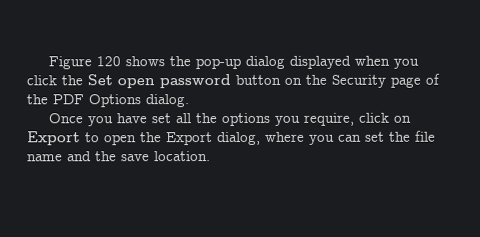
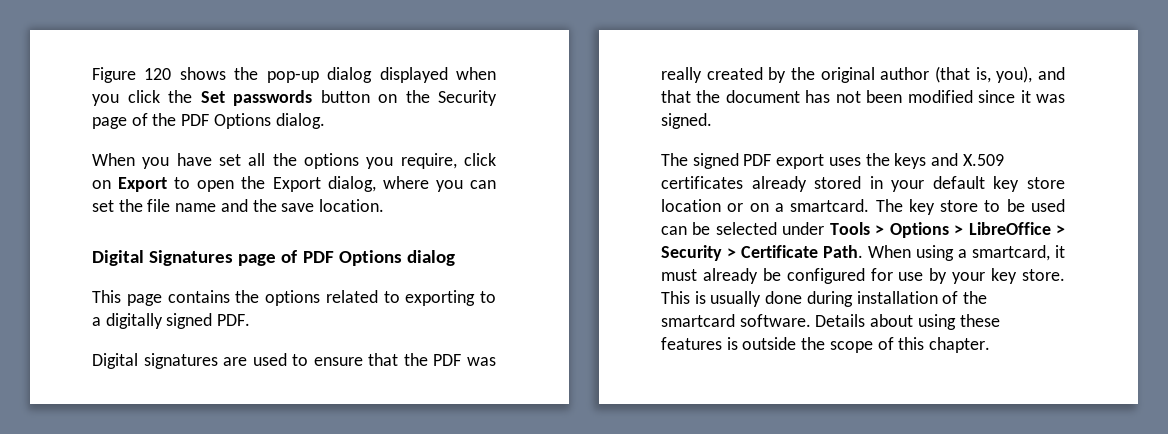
[117,74,231,89] open password -> [233,90,312,106] passwords
[48,113,85,124] Once -> [92,153,135,166] When
(211, 156) none -> [92,250,455,266] [92,290,496,306] [92,313,251,329] [92,353,496,369] [661,66,1065,83] [661,90,1065,103] [661,113,712,129] [661,153,1004,169] [661,176,1065,192] [661,199,1065,215] [661,222,1065,238] [661,245,1065,261] [661,268,1065,284] [661,291,988,307] [661,314,1000,330] [661,337,991,353] // Digital Signatures page of PDF Options dialog // This page contains the options related to exporting to a digitally signed PDF. // Digital signatures are used to ensure that the PDF was really created by the original author (that is, you), and that the document has not been modified since it was signed. // The signed PDF export uses the keys and X.509 certificates already stored in your default key store location or on a smartcard. The key store to be used can be selected under Tools > Options > LibreOffice > Security > Certificate Path. When using a smartcard, it must already be configured for use by your key store. This is usually done during installation of the smartcard software. Details about using these features is outside the scope of this chapter.

